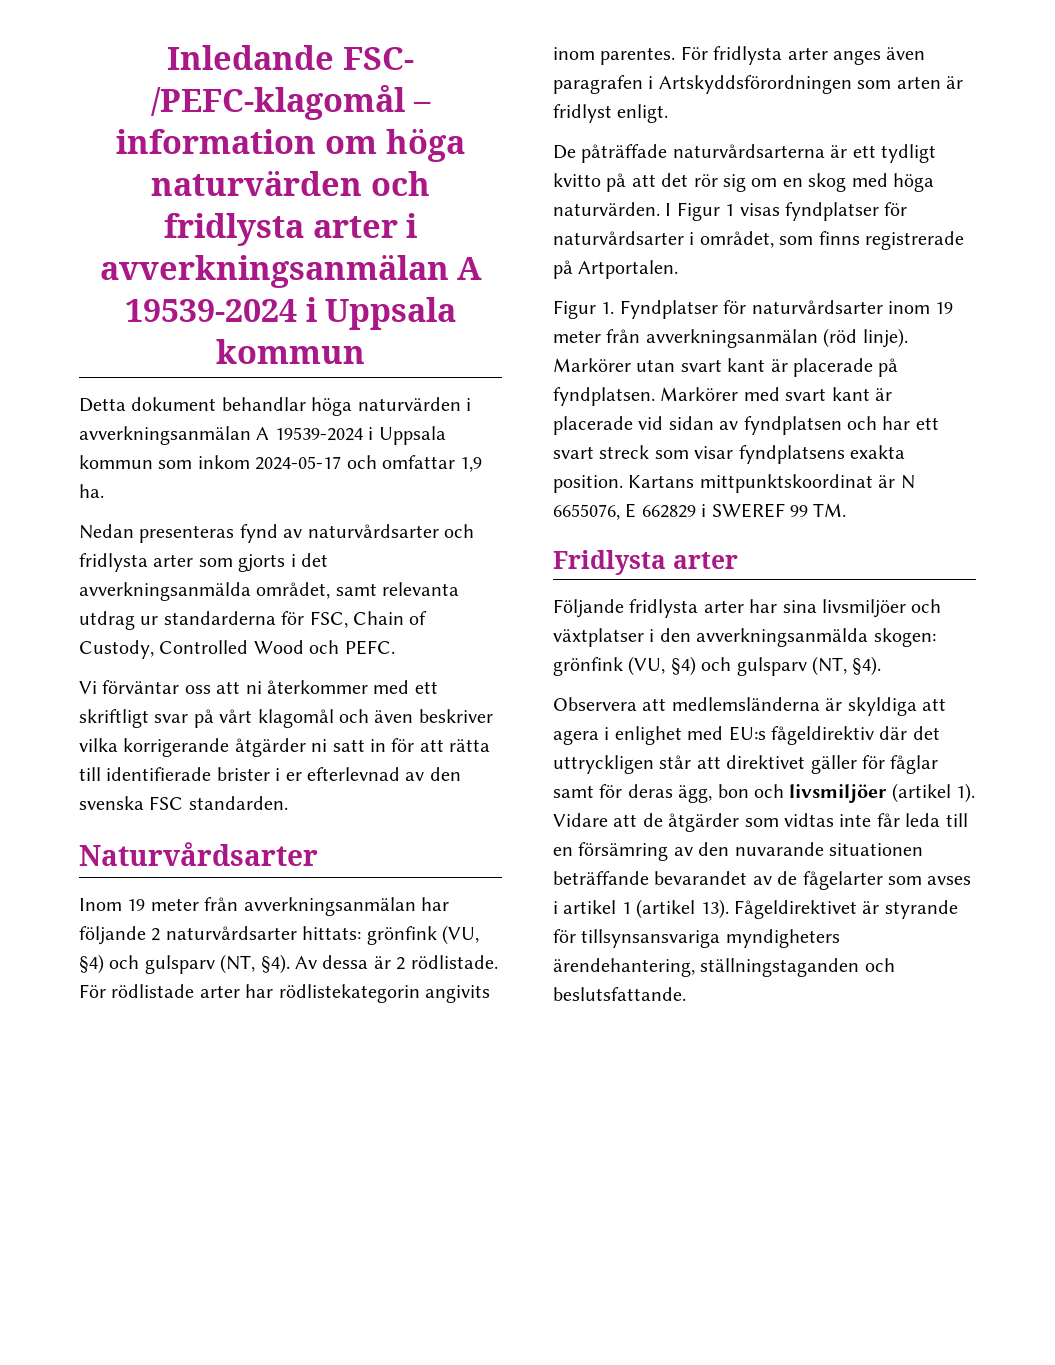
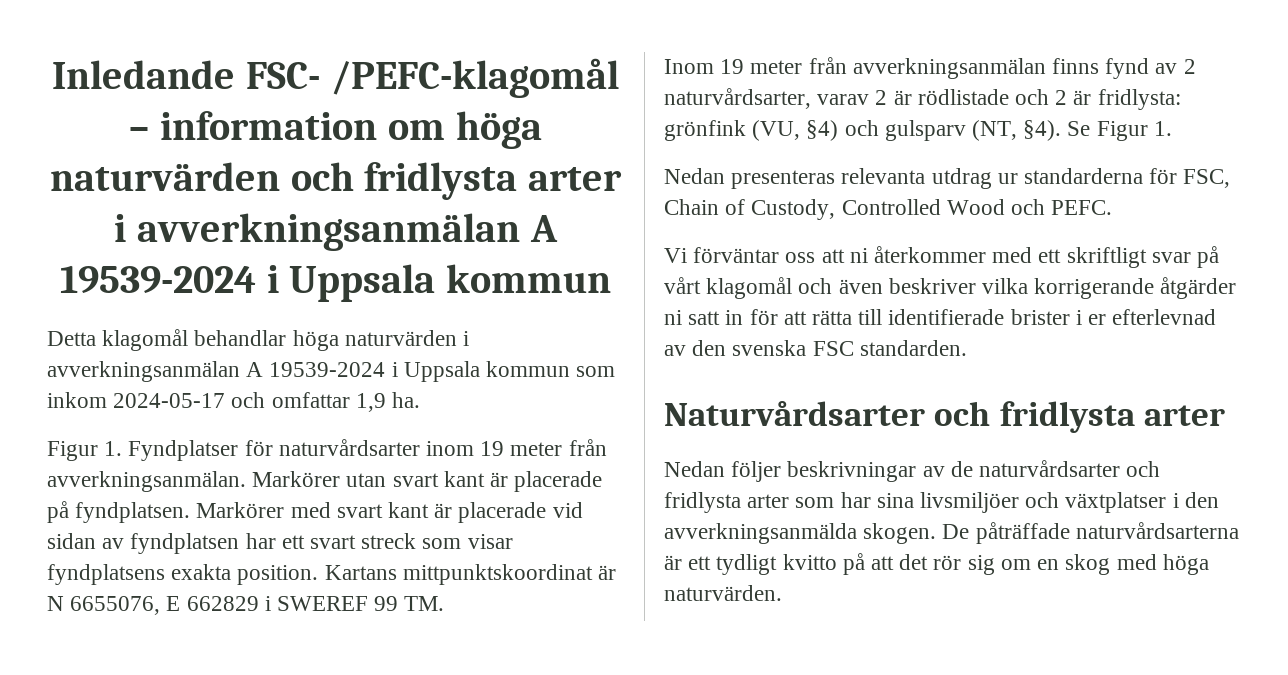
[131,397,217,411] dokument -> [102,329,189,351] klagomål
[79,524,474,543] [79,553,328,572] [79,582,377,601] Nedan presenteras fynd av naturvårdsarter och fridlysta arter som gjorts i det avverkningsanmälda området, samt -> [47,439,607,461] [47,471,603,492] [47,501,583,523] [47,533,513,554] [47,564,617,585] [47,596,445,615] [664,57,1196,79] [664,88,1181,110] [664,120,1172,141] [664,168,836,189] Figur 1. Fyndplatser för naturvårdsarter inom 19 meter från avverkningsanmälan. Markörer utan svart kant är placerade på fyndplatsen. Markörer med svart kant är placerade vid sidan av fyndplatsen har ett svart streck som visar fyndplatsens exakta position. Kartans mittpunktskoordinat är N 6655076, E 662829 i SWEREF 99 TM. // Inom 19 meter från avverkningsanmälan finns fynd av 2 naturvårdsarter, varav 2 är rödlistade och 2 är fridlysta: grönfink (VU, §4) och gulsparv (NT, §4). Se Figur 1. // Nedan presenteras
[79,897,449,916] [79,925,479,945] [79,954,498,974] [79,984,490,1003] [553,46,926,65] [553,75,963,94] [553,104,669,123] // Inom 19 meter från avverkningsanmälan har följande 2 naturvårdsarter hittats: grönfink (VU, §4) och gulsparv (NT, §4). Av dessa är 2 rödlistade. För rödlistade arter har rödlistekategorin angivits inom parentes. För fridlysta arter anges även paragrafen i Artskyddsförordningen som arten är fridlyst enligt. // -> [934,401,1225,433] [664,460,1161,482] [664,492,1219,513] [664,523,937,544] och fridlysta arter // Nedan följer beskrivningar av de naturvårdsarter och fridlysta arter som har sina livsmiljöer och växtplatser i den avverkningsanmälda skogen.
[665,202,908,221] [553,231,964,250] [553,260,679,279] [553,300,954,319] [553,328,908,348] [553,358,899,377] [553,387,892,406] [553,416,939,435] [553,445,905,464] [553,474,915,493] [553,503,847,520] [553,550,738,575] [553,599,942,618] [553,628,936,647] [553,656,882,676] [553,697,946,716] [553,726,940,745] [553,755,939,774] [553,783,976,803] [553,813,968,832] [553,842,923,861] [553,871,972,890] [553,899,958,919] [553,929,840,948] [553,958,895,977] [553,987,686,1001] I Figur 1 visas fyndplatser för naturvårdsarter i området, som finns registrerade på Artportalen. // Figur 1. Fyndplatser för naturvårdsarter inom 19 meter från avverkningsanmälan (röd linje). Markörer utan svart kant är placerade på fyndplatsen. Markörer med svart kant är placerade vid sidan av fyndplatsen och har ett svart streck som visar fyndplatsens exakta position. Kartans mittpunktskoordinat är N 6655076, E 662829 i SWEREF 99 TM. // Fridlysta arter // Följande fridlysta arter har sina livsmiljöer och växtplatser i den avverkningsanmälda skogen: grönfink (VU, §4) och gulsparv (NT, §4). // Observera att medlemsländerna är skyldiga att agera i enlighet med EU:s fågeldirektiv där det uttryckligen står att direktivet gäller för fåglar samt för deras ägg, bon och livsmiljöer (artikel 1). Vidare att de åtgärder som vidtas inte får leda till en försämring av den nuvarande situationen beträffande bevarandet av de fågelarter som avses i artikel 1 (artikel 13). Fågeldirektivet är styrande för tillsynsansvariga myndigheters ärendehantering, ställningstaganden och beslutsfattande. -> (782, 593) none

